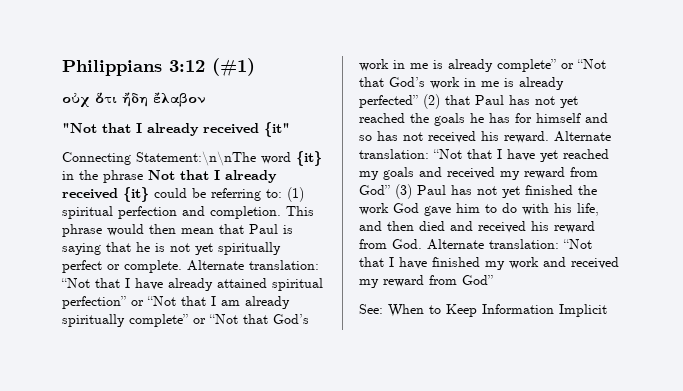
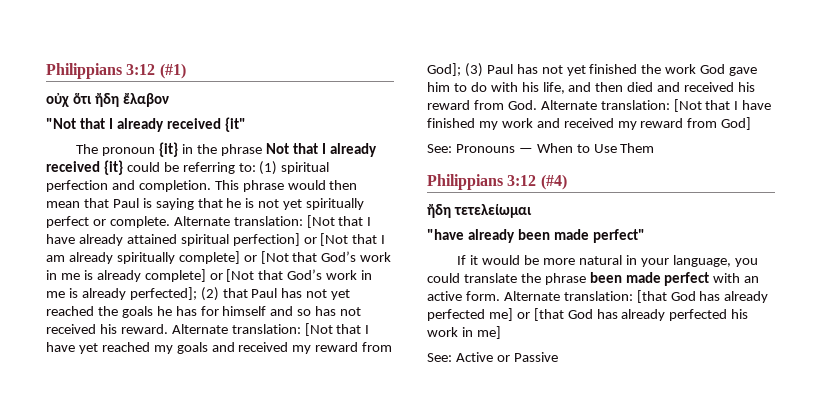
[62,151,291,166] Connecting Statement:\n\nThe word -> [76,144,156,156] The pronoun
[61,278,90,288] “Not -> [306,215,335,228] [Not
[62,296,176,309] perfection” or “Not -> [232,233,349,246] perfection] or [Not
[129,314,309,327] [359,59,606,72] [359,77,564,90] [359,95,418,108] complete” or “Not that God’s work in me is already complete” or “Not that God’s work in me is already perfected” -> [178,251,392,264] [46,269,373,282] [46,287,197,300] complete] or [Not that God’s work in me is already complete] or [Not that God’s work in me is already perfected];
[433,149,462,159] “Not -> [304,323,333,336] [Not
[359,185,390,195] God” -> [427,63,461,76] God];
[563,239,592,249] “Not -> [673,99,702,112] [Not
[462,275,493,285] [359,304,607,317] God” // See: When to Keep Information Implicit -> [721,117,752,130] [427,143,655,153] [427,174,567,190] [427,204,532,218] [427,229,645,243] [457,255,758,267] [427,272,760,286] [427,290,769,303] [427,308,749,321] [427,326,501,339] [427,352,558,362] God] // See: Pronouns — When to Use Them // Philippians 3:12 (#4) // ἤδη τετελείωμαι // "have already been made perfect" // If it would be more natural in your language, you could translate the phrase been made perfect with an active form. Alternate translation: [that God has already perfected me] or [that God has already perfected his work in me] // See: Active or Passive

